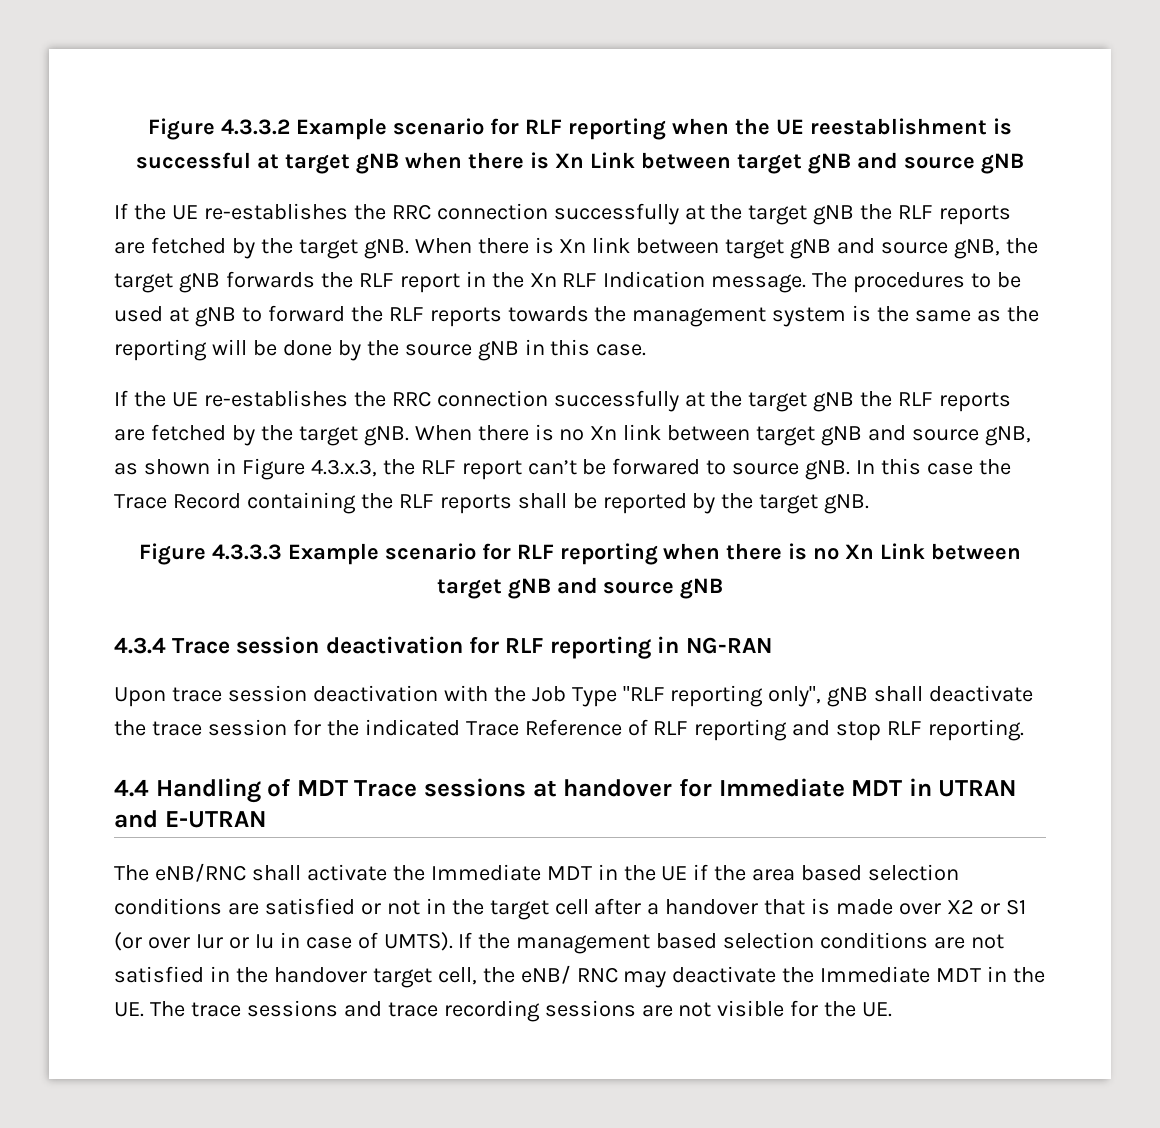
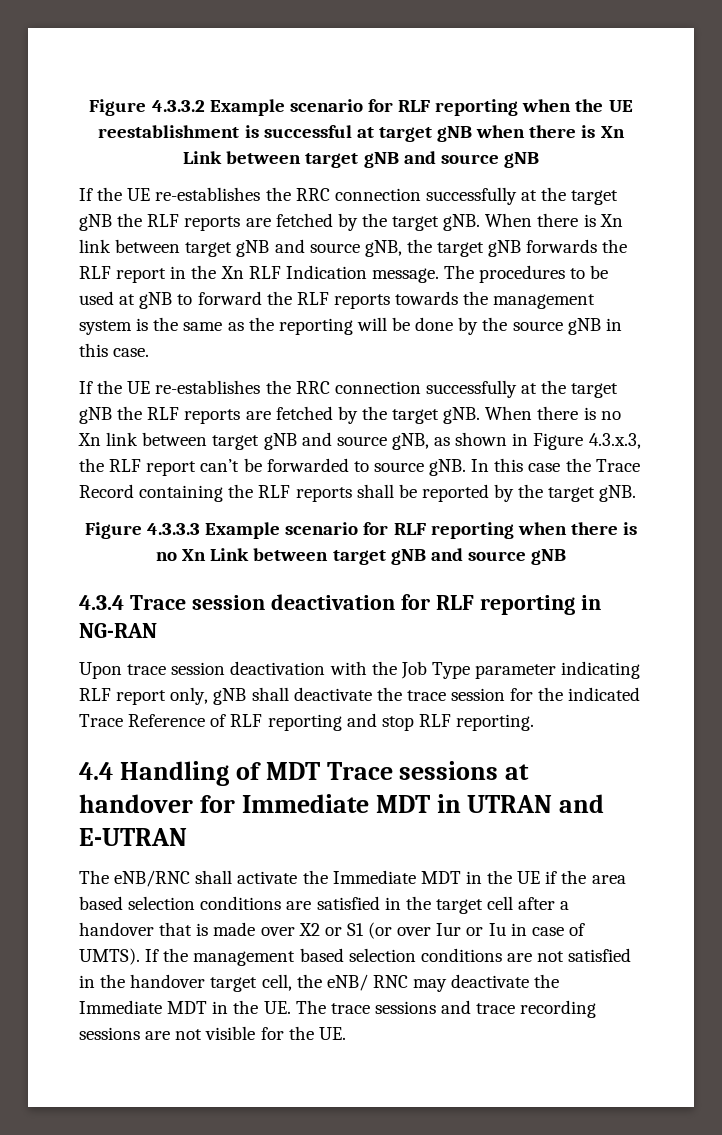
[612,458,701,475] forwared -> [266,458,349,472] forwarded
[622,685,822,707] "RLF reporting only", -> [475,661,641,679] [79,687,209,705] parameter indicating RLF report only,
[360,900,420,915] or not -> (380, 903) none

